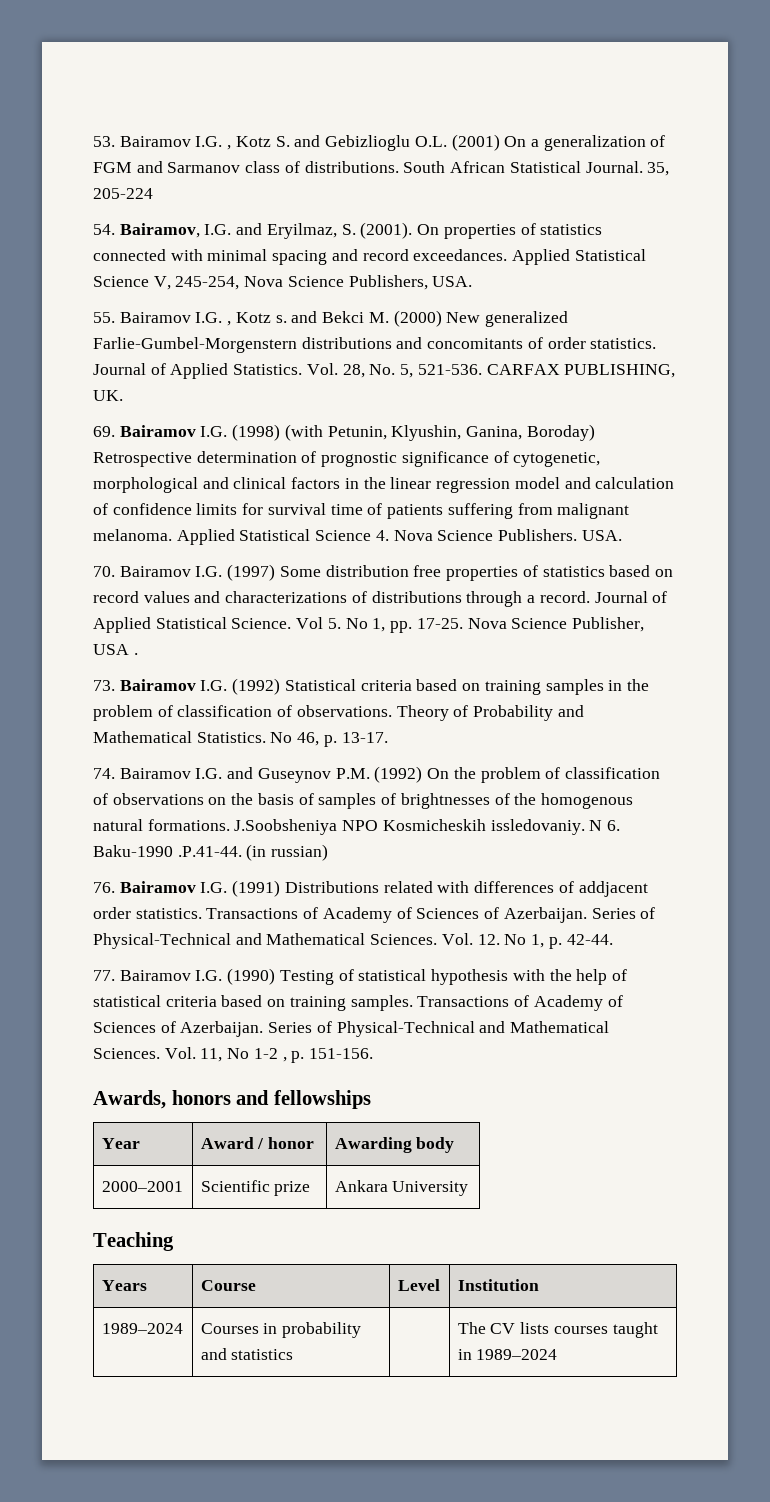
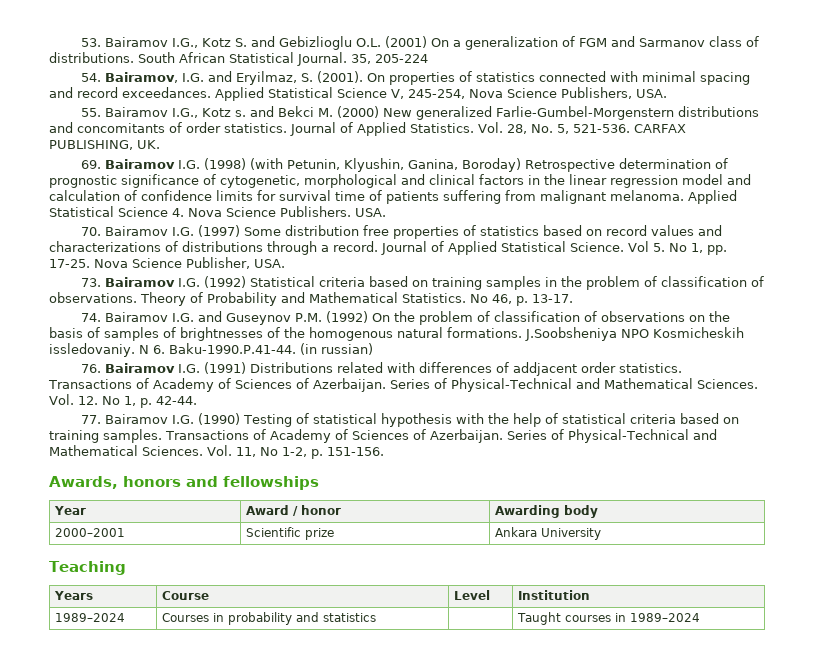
[195,136,232,150] I.G. , -> [171,38,198,48] I.G.,
[195,312,232,326] I.G. , -> [171,108,198,118] I.G.,
[93,644,138,655] USA . -> [254,259,285,268] USA.
[93,845,242,857] Baku-1990 .P.41-44. -> [168,343,296,354] Baku-1990.P.41-44.
[253,1048,287,1062] 1-2 , -> [281,447,307,457] 1-2,
[457,1322,658,1338] The CV lists courses taught -> [517,612,612,625] Taught courses

